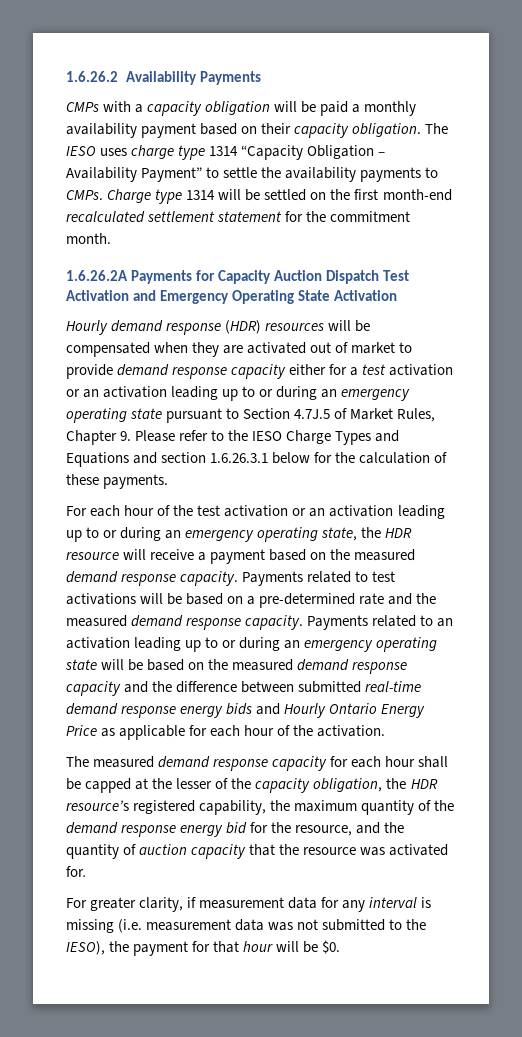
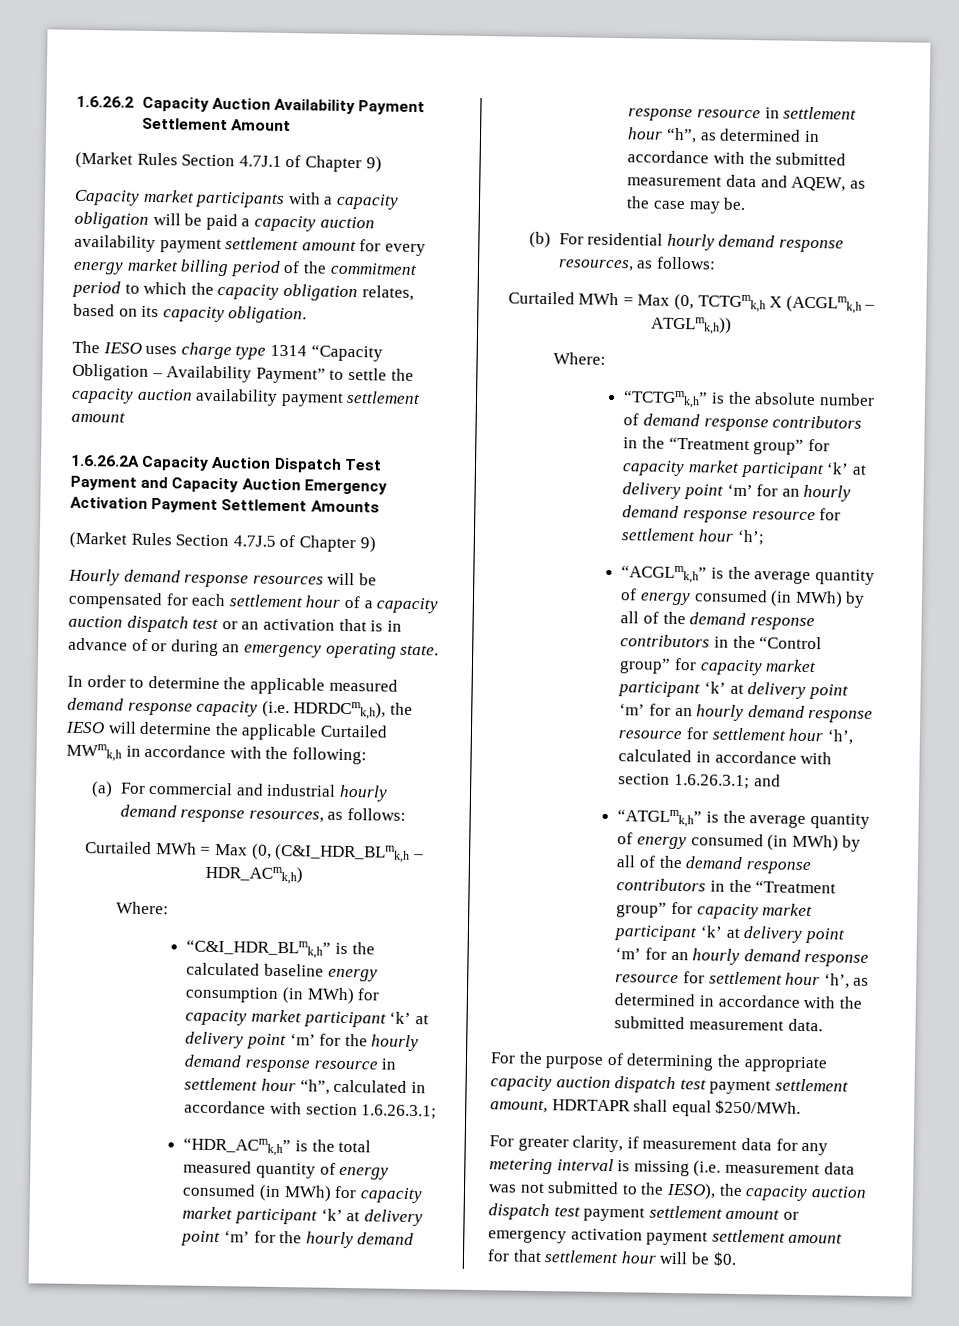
[125,71,261,85] [66,102,99,112] Availability Payments // CMPs -> [141,96,426,116] [141,117,291,132] [75,151,382,173] [74,189,286,208] Capacity Auction Availability Payment Settlement Amount // (Market Rules Section 4.7J.1 of Chapter 9) // Capacity market participants
[364,101,417,116] [66,123,292,138] monthly availability payment based on their -> [253,215,375,232] [74,234,426,257] [73,258,418,277] [72,280,414,302] [73,303,160,318] capacity auction availability payment settlement amount for every energy market billing period of the commitment period to which the capacity obligation relates, based on its
(422, 130) none -> (308, 315) //
[285,167,439,182] [66,189,452,204] [66,211,411,223] [66,233,111,244] availability payments to CMPs. Charge type 1314 will be settled on the first month-end recalculated settlement statement for the commitment month. -> [71,387,422,407] [71,411,126,423] capacity auction availability payment settlement amount
[131,270,216,284] Payments for -> (140, 460) none
[66,290,398,304] Activation and Emergency Operating State Activation -> [70,475,387,495] [70,496,380,514] [69,531,376,553] Payment and Capacity Auction Emergency Activation Payment Settlement Amounts // (Market Rules Section 4.7J.5 of Chapter 9)
[225,320,262,334] (HDR) -> (250, 581) none
[154,342,413,357] [66,364,454,379] [66,386,411,401] [66,408,436,423] [66,430,400,445] [66,452,448,467] [66,474,169,489] [66,505,445,519] [66,527,413,542] [66,549,416,564] [66,571,396,586] [66,593,437,608] [66,615,454,630] [66,637,438,652] [65,659,408,674] [66,681,422,696] [66,703,426,718] [66,725,386,740] [66,756,449,771] [66,778,438,793] [66,800,455,815] [66,822,405,837] [66,844,449,859] [66,866,87,877] when they are activated out of market to provide demand response capacity either for a test activation or an activation leading up to or during an emergency operating state pursuant to Section 4.7J.5 of Market Rules, Chapter 9. Please refer to the IESO Charge Types and Equations and section 1.6.26.3.1 below for the calculation of these payments. // For each hour of the test activation or an activation leading up to or during an emergency operating state, the HDR resource will receive a payment based on the measured demand response capacity. Payments related to test activations will be based on a pre-determined rate and the measured demand response capacity. Payments related to an activation leading up to or during an emergency operating state will be based on the measured demand response capacity and the difference between submitted real-time demand response energy bids and Hourly Ontario Energy Price as applicable for each hour of the activation. // The measured demand response capacity for each hour shall be capped at the lesser of the capacity obligation, the HDR resource’s registered capability, the maximum quantity of the demand response energy bid for the resource, and the quantity of auction capacity that the resource was activated for. -> [165,593,439,614] [68,615,402,633] [68,637,440,659] [67,675,398,695] [67,697,413,720] [65,721,388,741] [66,743,367,765] [91,781,389,802] [119,804,407,823] [85,841,424,863] [204,865,303,885] [116,901,170,915] [186,939,375,959] [186,962,378,982] [185,986,381,1005] [185,1009,429,1028] [185,1031,420,1052] [184,1054,397,1073] [184,1077,426,1095] [184,1100,438,1120] [183,1137,372,1157] [183,1160,390,1180] [182,1183,423,1204] [182,1206,423,1227] [181,1230,415,1249] [628,106,858,122] [627,127,820,144] [627,150,847,166] [627,174,866,192] [626,196,747,214] [529,231,845,253] [557,256,716,272] [507,291,876,314] [651,316,732,335] [553,352,607,365] [623,390,875,409] [623,413,863,432] [623,436,830,455] [622,460,867,479] [622,482,852,502] [622,505,842,524] [621,528,765,546] [621,565,875,585] [620,588,866,608] [620,611,815,631] [620,634,823,650] [619,657,818,676] [618,681,849,700] [619,703,874,723] [618,727,854,745] [618,749,833,765] [618,773,781,790] [617,809,870,829] [617,832,862,852] [616,855,812,875] [616,878,837,894] [616,901,814,920] [614,925,846,944] [615,947,870,967] [615,971,870,989] [614,993,862,1009] [614,1016,823,1032] [490,1051,828,1073] [490,1075,849,1095] [490,1099,802,1117] for each settlement hour of a capacity auction dispatch test or an activation that is in advance of or during an emergency operating state. // In order to determine the applicable measured demand response capacity (i.e. HDRDCmk,h), the IESO will determine the applicable Curtailed MWmk,h in accordance with the following: // (a) For commercial and industrial hourly demand response resources, as follows: // Curtailed MWh = Max (0, (C&I_HDR_BLmk,h – HDR_ACmk,h) // Where: // “C&I_HDR_BLmk,h” is the calculated baseline energy consumption (in MWh) for capacity market participant ‘k’ at delivery point ‘m’ for the hourly demand response resource in settlement hour “h”, calculated in accordance with section 1.6.26.3.1; // “HDR_ACmk,h” is the total measured quantity of energy consumed (in MWh) for capacity market participant ‘k’ at delivery point ‘m’ for the hourly demand response resource in settlement hour “h”, as determined in accordance with the submitted measurement data and AQEW, as the case may be. // (b) For residential hourly demand response resources, as follows: // Curtailed MWh = Max (0, TCTGmk,h X (ACGLmk,h – ATGLmk,h)) // Where: // “TCTGmk,h” is the absolute number of demand response contributors in the “Treatment group” for capacity market participant ‘k’ at delivery point ‘m’ for an hourly demand response resource for settlement hour ‘h’; // “ACGLmk,h” is the average quantity of energy consumed (in MWh) by all of the demand response contributors in the “Control group” for capacity market participant ‘k’ at delivery point ‘m’ for an hourly demand response resource for settlement hour ‘h’, calculated in accordance with section 1.6.26.3.1; and // “ATGLmk,h” is the average quantity of energy consumed (in MWh) by all of the demand response contributors in the “Treatment group” for capacity market participant ‘k’ at delivery point ‘m’ for an hourly demand response resource for settlement hour ‘h’, as determined in accordance with the submitted measurement data. // For the purpose of determining the appropriate capacity auction dispatch test payment settlement amount, HDRTAPR shall equal $250/MWh.
(366, 906) none -> [489,1158,553,1175] metering
[133,941,189,956] payment -> [745,1185,867,1202] [488,1203,799,1222] [488,1228,844,1246] capacity auction dispatch test payment settlement amount or emergency activation payment settlement amount
(240, 947) none -> [544,1250,620,1264] settlement

